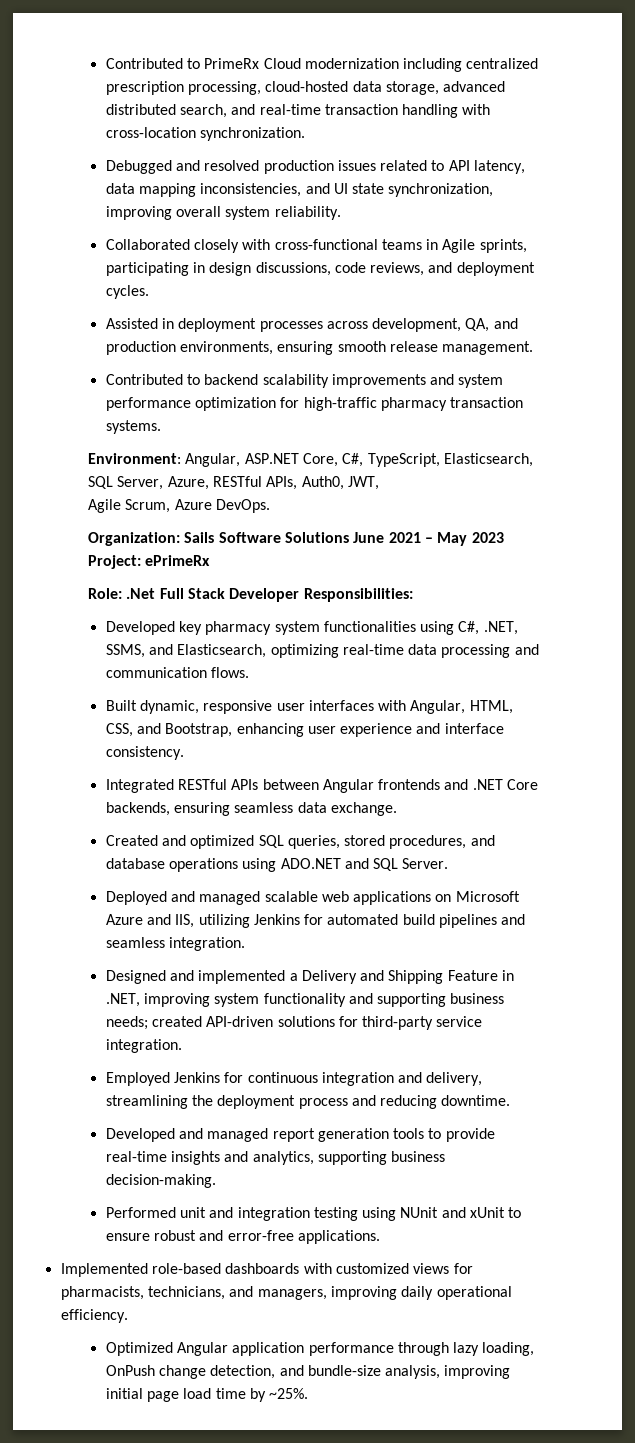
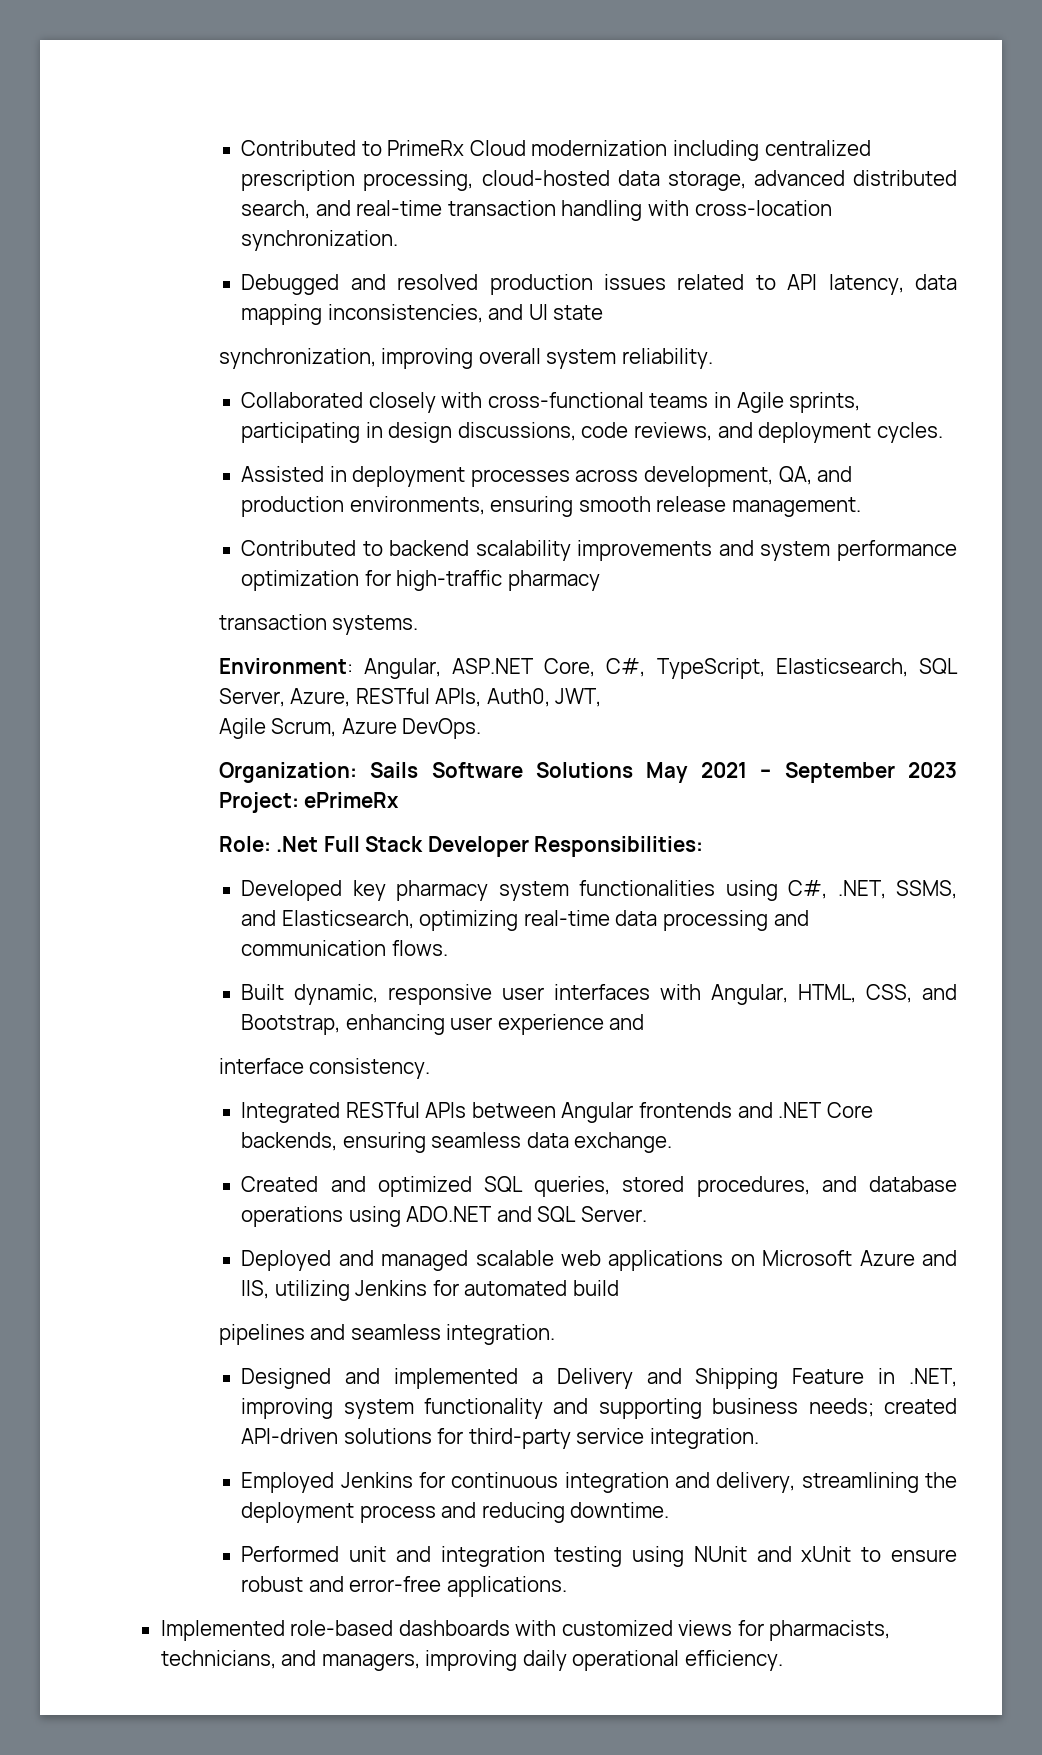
(385, 188) none -> (604, 312) //
(447, 404) none -> (600, 580) //
[353,532,385,543] June -> [646,762,689,783] May
[437,532,468,546] May -> [784,762,895,783] September
(441, 728) none -> (645, 1022) //
(435, 919) none -> (620, 1288) //
[105,1128,495,1142] [105,1151,446,1165] [105,1174,216,1188] // Developed and managed report generation tools to provide real-time insights and analytics, supporting business decision-making. -> (670, 1510) none
[105,1342,535,1356] [105,1365,511,1379] [105,1388,309,1402] // Optimized Angular application performance through lazy loading, OnPush change detection, and bundle-size analysis, improving initial page load time by ~25%. -> (783, 1660) none

